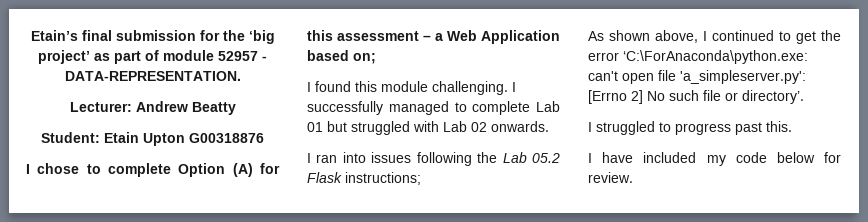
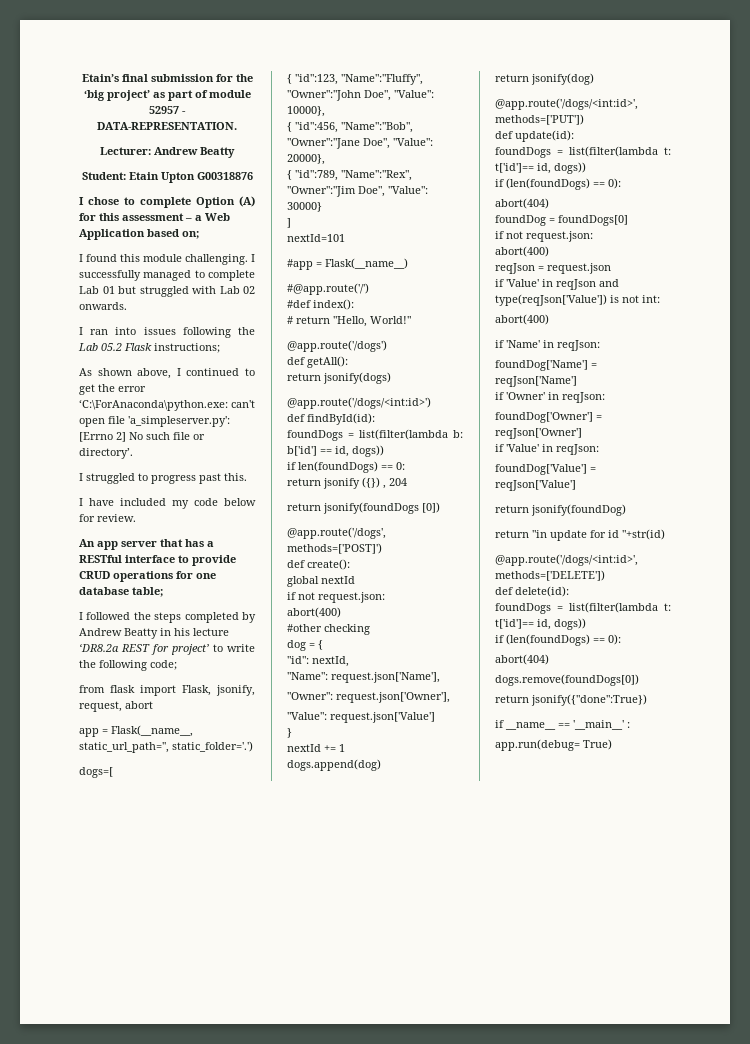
(633, 177) none -> [79,539,214,550] [79,555,236,566] [79,571,216,582] [79,587,163,597] [79,612,256,623] [79,628,229,639] [79,643,255,655] [79,660,177,671] [79,685,255,696] [79,701,153,712] [79,725,193,737] [79,741,253,753] [79,767,113,778] [287,74,423,85] [287,90,434,101] [287,106,325,117] [287,122,413,133] [287,138,433,149] [287,154,325,165] [287,170,412,181] [287,186,428,197] [287,202,322,212] [287,218,291,228] [287,234,345,242] [287,258,408,270] [287,283,369,295] [287,299,354,310] [287,316,411,327] [287,340,387,352] [287,356,348,368] [287,372,391,384] [287,397,431,409] [287,413,375,425] [287,429,463,441] [287,445,384,457] [287,461,405,473] [287,477,407,489] [287,502,440,514] [287,527,386,539] [287,543,382,554] [287,559,350,570] [287,576,355,587] [287,592,385,603] [287,607,341,618] [287,624,370,635] [287,640,323,651] [287,656,349,667] [287,672,440,683] [287,692,450,703] [287,712,435,723] [287,728,292,738] [287,744,345,752] [287,759,381,771] [495,73,594,85] [495,98,638,110] [495,114,584,125] [495,130,574,142] [495,146,671,158] [495,162,586,174] [495,178,621,190] [495,198,549,209] [495,215,628,226] [495,231,593,242] [495,246,549,257] [495,263,611,274] [495,279,619,290] [495,294,660,306] [495,314,549,325] [495,340,600,351] [495,360,597,371] [495,376,577,387] [495,392,605,403] [495,412,602,423] [495,428,582,439] [495,444,599,455] [495,464,596,475] [495,480,576,491] [495,504,626,516] [495,529,665,541] [495,554,638,566] [495,570,605,581] [495,586,569,597] [495,602,671,614] [495,618,586,630] [495,634,621,646] [495,654,549,665] [495,674,639,686] [495,694,647,706] [495,720,630,730] [495,739,612,751] // An app server that has a RESTful interface to provide CRUD operations for one database table; // I followed the steps completed by Andrew Beatty in his lecture ‘DR8.2a REST for project’ to write the following code; // from flask import Flask, jsonify, request, abort // app = Flask(__name__, static_url_path='', static_folder='.') // dogs=[ // { "id":123, "Name":"Fluffy", "Owner":"John Doe", "Value": 10000}, // { "id":456, "Name":"Bob", "Owner":"Jane Doe", "Value": 20000}, // { "id":789, "Name":"Rex", "Owner":"Jim Doe", "Value": 30000} // ] // nextId=101 // #app = Flask(__name__) // #@app.route('/') // #def index(): // # return "Hello, World!" // @app.route('/dogs') // def getAll(): // return jsonify(dogs) // @app.route('/dogs/<int:id>') // def findById(id): // foundDogs = list(filter(lambda b: b['id'] == id, dogs)) // if len(foundDogs) == 0: // return jsonify ({}) , 204 // return jsonify(foundDogs [0]) // @app.route('/dogs', methods=['POST]') // def create(): // global nextId // if not request.json: // abort(400) // #other checking // dog = { // "id": nextId, // "Name": request.json['Name'], // "Owner": request.json['Owner'], // "Value": request.json['Value'] // } // nextId += 1 // dogs.append(dog) // return jsonify(dog) // @app.route('/dogs/<int:id>', methods=['PUT']) // def update(id): // foundDogs = list(filter(lambda t: t['id']== id, dogs)) // if (len(foundDogs) == 0): // abort(404) // foundDog = foundDogs[0] // if not request.json: // abort(400) // reqJson = request.json // if 'Value' in reqJson and type(reqJson['Value']) is not int: // abort(400) // if 'Name' in reqJson: // foundDog['Name'] = reqJson['Name'] // if 'Owner' in reqJson: // foundDog['Owner'] = reqJson['Owner'] // if 'Value' in reqJson: // foundDog['Value'] = reqJson['Value'] // return jsonify(foundDog) // return "in update for id "+str(id) // @app.route('/dogs/<int:id>', methods=['DELETE']) // def delete(id): // foundDogs = list(filter(lambda t: t['id']== id, dogs)) // if (len(foundDogs) == 0): // abort(404) // dogs.remove(foundDogs[0]) // return jsonify({"done":True}) // if __name__ == '__main__' : // app.run(debug= True)

